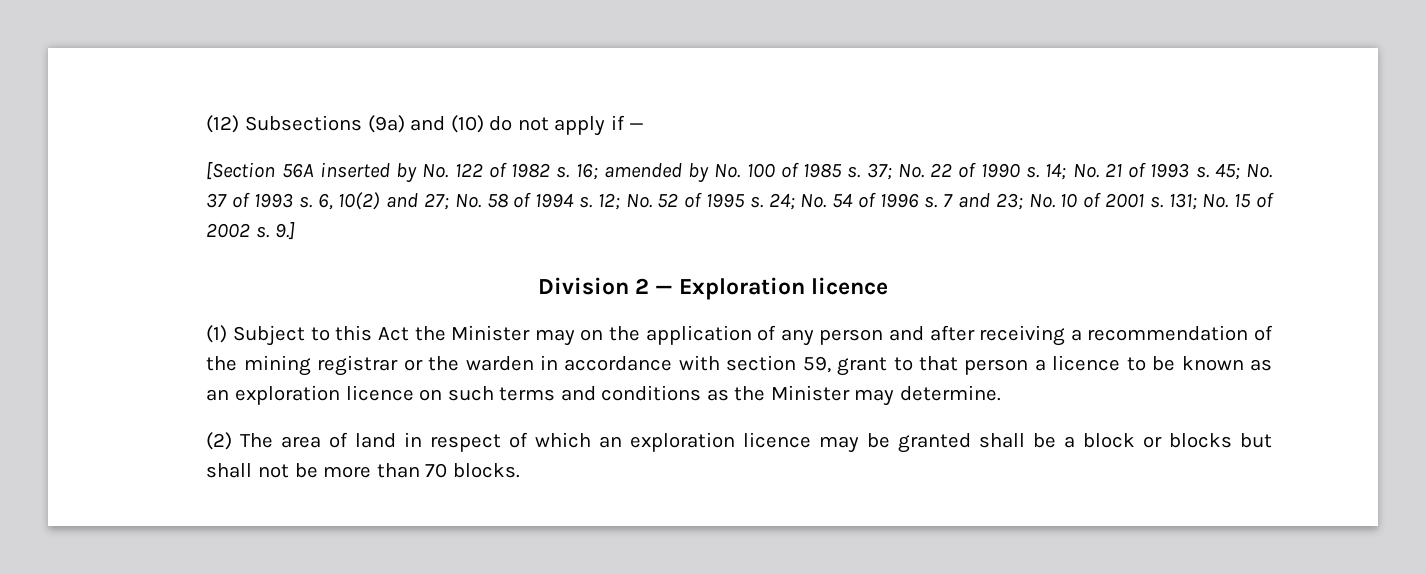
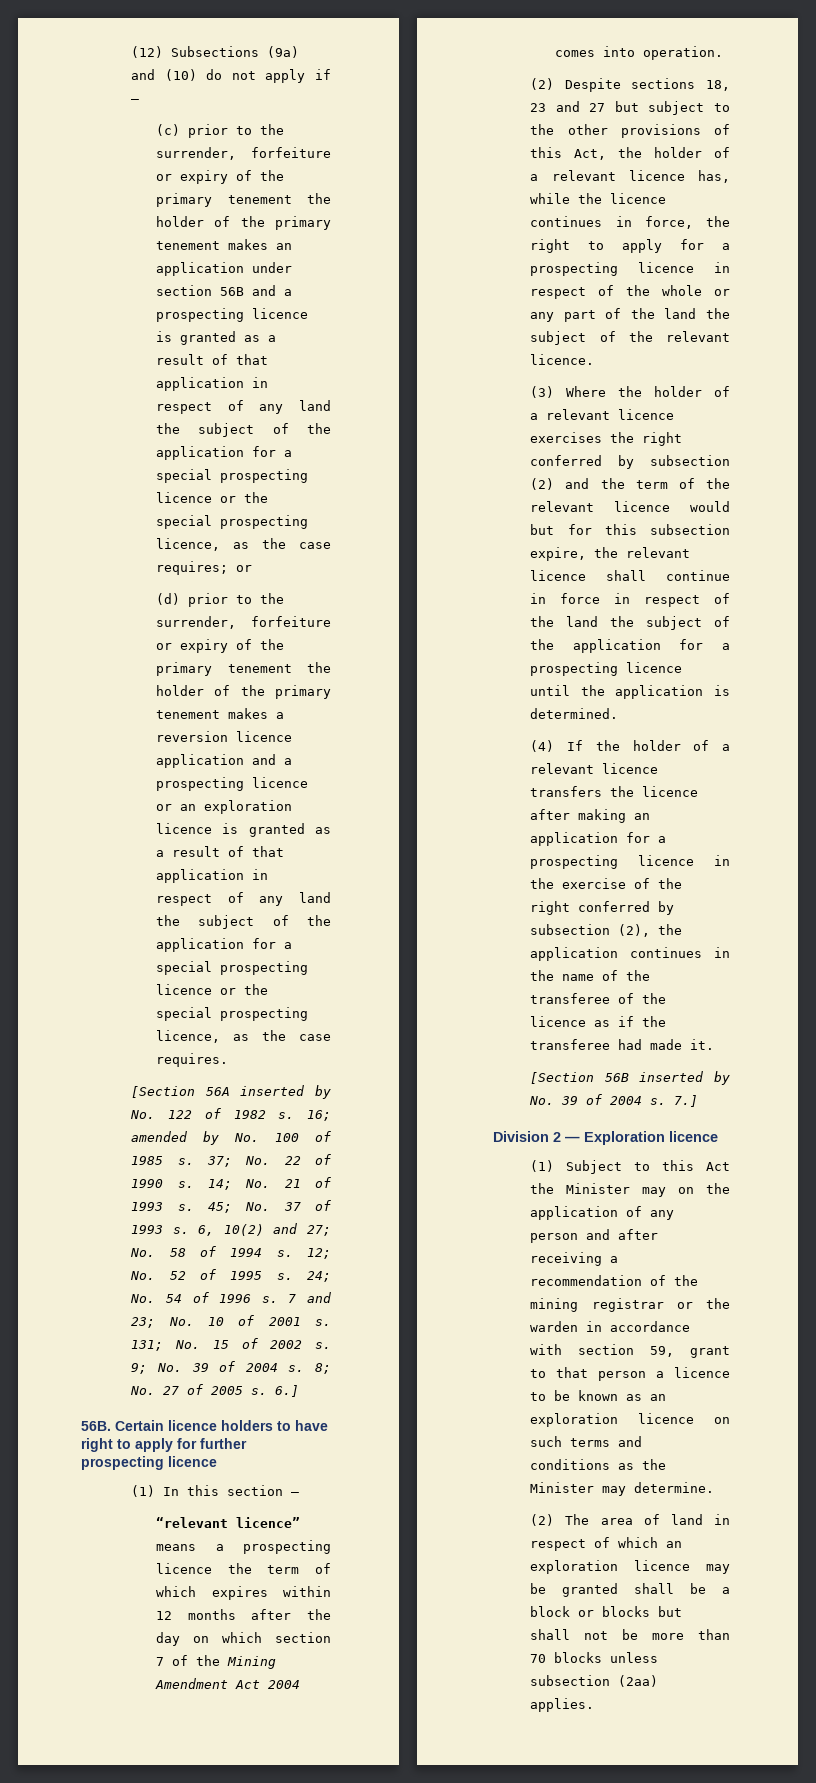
(645, 126) none -> [156,124,284,138] [156,147,331,160] [156,170,284,184] [156,193,331,207] [156,216,331,230] [156,239,292,250] [156,262,292,276] [156,285,292,296] [156,308,308,322] [156,331,276,345] [156,354,268,365] [156,377,268,391] [156,400,331,414] [156,423,331,437] [156,446,292,460] [156,469,308,483] [156,492,268,503] [156,515,308,529] [156,538,331,551] [156,561,252,575] [156,593,284,607] [156,616,331,629] [156,639,284,653] [156,662,331,676] [156,685,331,699] [156,708,284,719] [156,731,292,742] [156,754,292,768] [156,777,308,791] [156,800,292,814] [156,823,331,837] [156,846,284,857] [156,869,268,883] [156,892,331,906] [156,915,331,929] [156,938,292,952] [156,961,308,975] [156,984,268,995] [156,1007,308,1021] [156,1030,331,1043] [156,1053,228,1067] // (c) prior to the surrender, forfeiture or expiry of the primary tenement the holder of the primary tenement makes an application under section 56B and a prospecting licence is granted as a result of that application in respect of any land the subject of the application for a special prospecting licence or the special prospecting licence, as the case requires; or // (d) prior to the surrender, forfeiture or expiry of the primary tenement the holder of the primary tenement makes a reversion licence application and a prospecting licence or an exploration licence is granted as a result of that application in respect of any land the subject of the application for a special prospecting licence or the special prospecting licence, as the case requires.
[274,222,295,240] 9.] -> [131,1361,331,1374] [130,1384,300,1397] [81,1420,328,1431] [81,1438,247,1452] [81,1456,217,1470] [131,1485,300,1497] [156,1517,300,1528] [156,1540,331,1554] [156,1563,331,1574] [156,1586,331,1600] [156,1609,331,1620] [156,1632,331,1646] [156,1655,276,1669] [155,1678,300,1689] [555,46,723,60] [530,78,730,92] [530,101,730,115] [530,124,730,138] [530,147,730,160] [530,170,730,183] [530,193,667,204] [530,216,730,229] [530,239,730,253] [530,262,730,276] [530,285,730,299] [530,308,730,322] [530,331,730,345] [530,354,595,365] [530,386,730,398] [530,409,675,420] [530,432,683,446] [530,455,730,469] [530,478,730,490] [530,501,730,512] [530,524,730,535] [530,547,691,561] [530,570,730,581] [530,593,730,607] [530,616,730,630] [530,639,730,653] [530,662,683,676] [530,685,730,699] [530,708,619,719] [530,740,730,752] [530,763,659,774] [530,786,699,797] [530,809,651,823] [530,832,667,846] [530,855,730,869] [530,878,683,889] [530,901,675,915] [530,924,683,937] [530,947,730,961] [530,970,651,981] [530,993,667,1004] [530,1016,667,1027] [530,1039,715,1050] [530,1071,730,1085] [529,1094,699,1107] 9; No. 39 of 2004 s. 8; No. 27 of 2005 s. 6.] // 56B. Certain licence holders to have right to apply for further prospecting licence // (1) In this section — // “relevant licence” means a prospecting licence the term of which expires within 12 months after the day on which section 7 of the Mining Amendment Act 2004 comes into operation. // (2) Despite sections 18, 23 and 27 but subject to the other provisions of this Act, the holder of a relevant licence has, while the licence continues in force, the right to apply for a prospecting licence in respect of the whole or any part of the land the subject of the relevant licence. // (3) Where the holder of a relevant licence exercises the right conferred by subsection (2) and the term of the relevant licence would but for this subsection expire, the relevant licence shall continue in force in respect of the land the subject of the application for a prospecting licence until the application is determined. // (4) If the holder of a relevant licence transfers the licence after making an application for a prospecting licence in the exercise of the right conferred by subsection (2), the application continues in the name of the transferee of the licence as if the transferee had made it. // [Section 56B inserted by No. 39 of 2004 s. 7.]
[452,463,520,478] blocks. -> [554,1652,659,1663] [530,1675,659,1687] [530,1698,595,1712] blocks unless subsection (2aa) applies.

